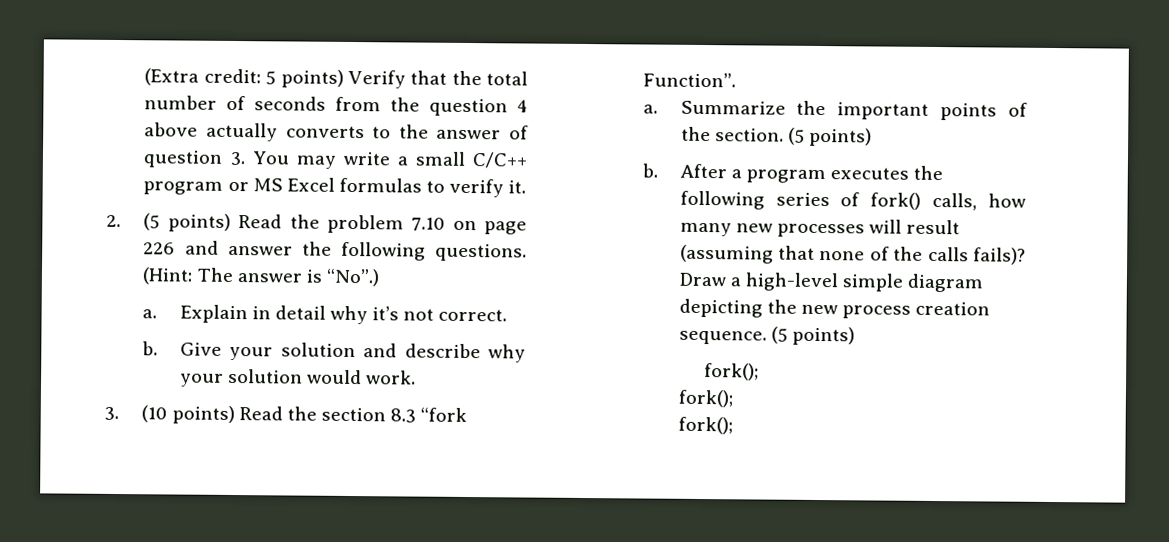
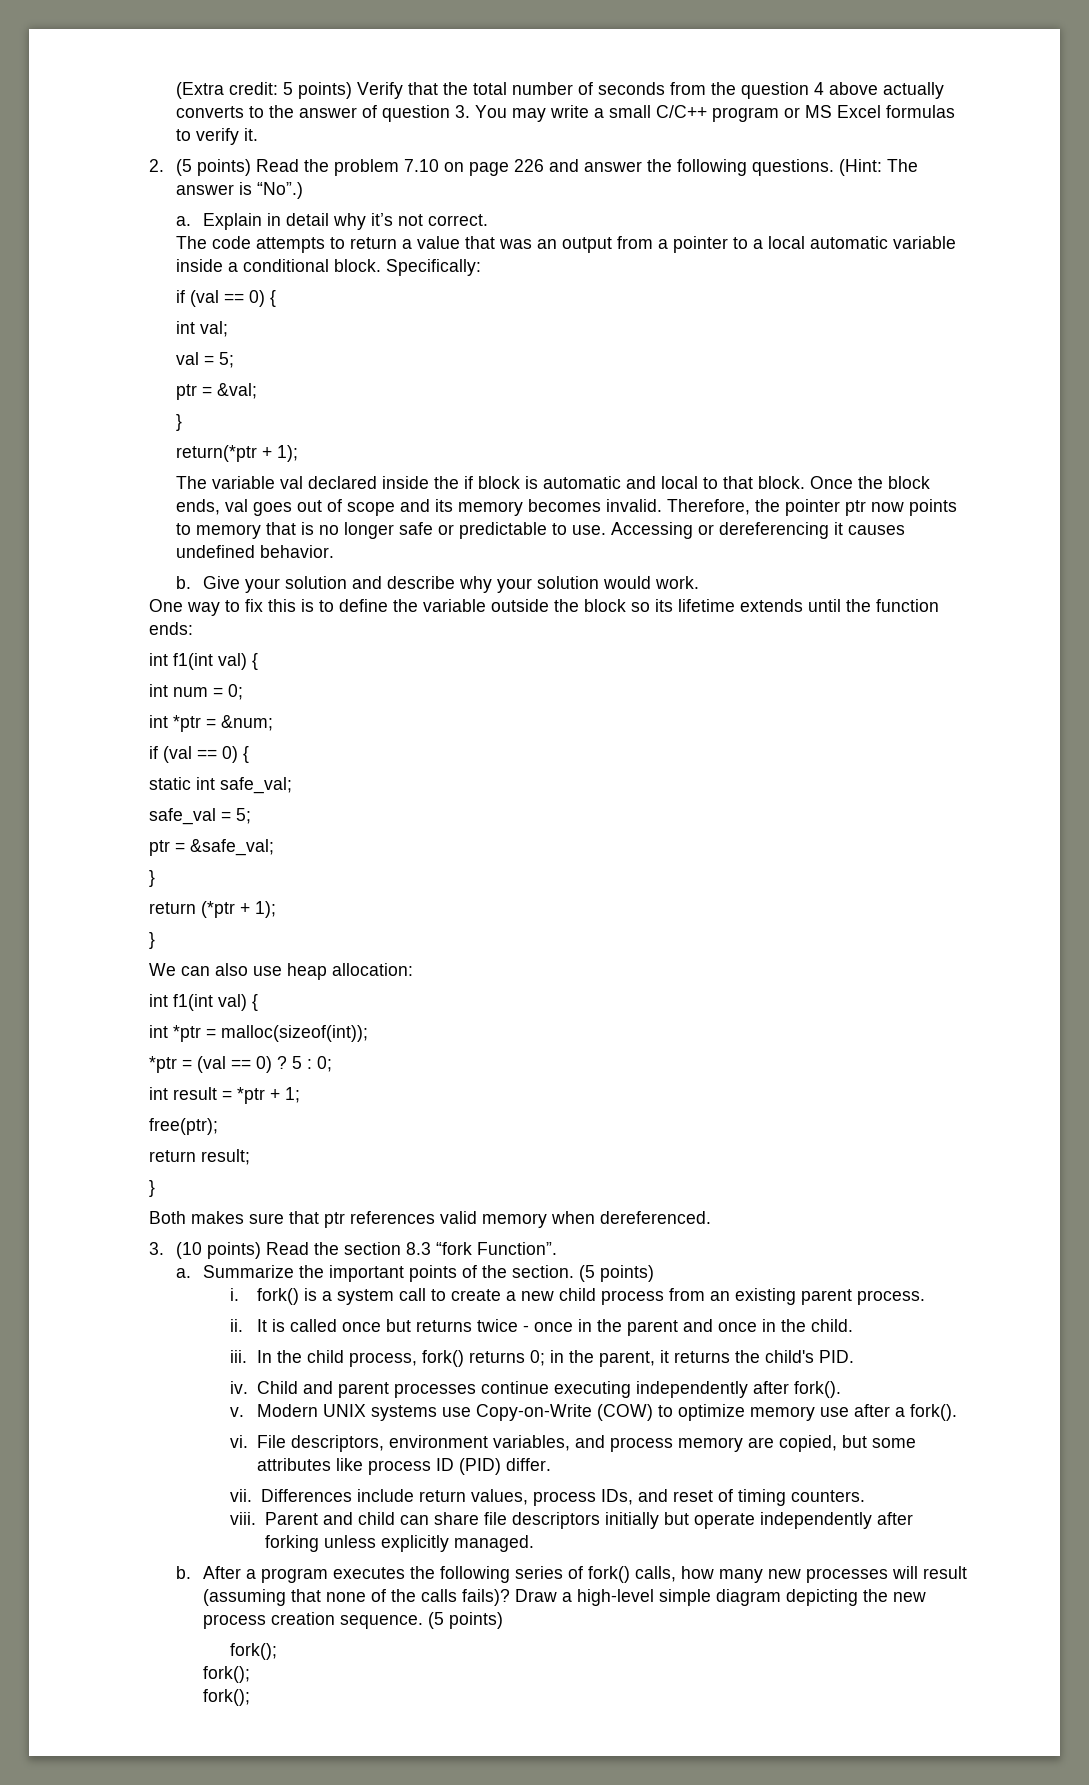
(508, 315) none -> [175,236,956,253] [175,259,481,276] [175,290,276,307] [175,321,228,337] [175,352,234,368] [175,383,257,400] [175,414,182,431] [175,445,298,462] [175,476,930,489] [175,499,957,516] [175,522,905,539] [175,545,334,558] // The code attempts to return a value that was an output from a pointer to a local automatic variable inside a conditional block. Specifically: // if (val == 0) { // int val; // val = 5; // ptr = &val; // } // return(*ptr + 1); // The variable val declared inside the if block is automatic and local to that block. Once the block ends, val goes out of scope and its memory becomes invalid. Therefore, the pointer ptr now points to memory that is no longer safe or predictable to use. Accessing or dereferencing it causes undefined behavior.
(417, 377) none -> [148,599,939,616] [148,622,193,635] [148,653,258,670] [148,684,243,700] [148,715,273,732] [148,746,249,763] [148,777,292,794] [148,808,251,825] [148,839,274,856] [148,870,155,887] [148,901,276,918] [148,932,155,949] [148,963,413,980] [148,994,258,1011] [148,1025,368,1042] [148,1056,332,1073] [148,1087,300,1104] [148,1118,218,1135] [148,1149,250,1165] [148,1180,155,1197] [148,1211,711,1228] // One way to fix this is to define the variable outside the block so its lifetime extends until the function ends: // int f1(int val) { // int num = 0; // int *ptr = &num; // if (val == 0) { // static int safe_val; // safe_val = 5; // ptr = &safe_val; // } // return (*ptr + 1); // } // We can also use heap allocation: // int f1(int val) { // int *ptr = malloc(sizeof(int)); // *ptr = (val == 0) ? 5 : 0; // int result = *ptr + 1; // free(ptr); // return result; // } // Both makes sure that ptr references valid memory when dereferenced.
(873, 137) none -> [229,1288,925,1305] [229,1319,853,1336] [229,1350,854,1367] [229,1381,841,1398] [229,1404,957,1421] [229,1435,916,1452] [256,1458,551,1475] [229,1489,865,1506] [229,1512,913,1529] [264,1535,534,1552] // i. fork() is a system call to create a new child process from an existing parent process. // ii. It is called once but returns twice - once in the parent and once in the child. // iii. In the child process, fork() returns 0; in the parent, it returns the child's PID. // iv. Child and parent processes continue executing independently after fork(). // v. Modern UNIX systems use Copy-on-Write (COW) to optimize memory use after a fork(). // vi. File descriptors, environment variables, and process memory are copied, but some attributes like process ID (PID) differ. // vii. Differences include return values, process IDs, and reset of timing counters. // viii. Parent and child can share file descriptors initially but operate independently after forking unless explicitly managed.

